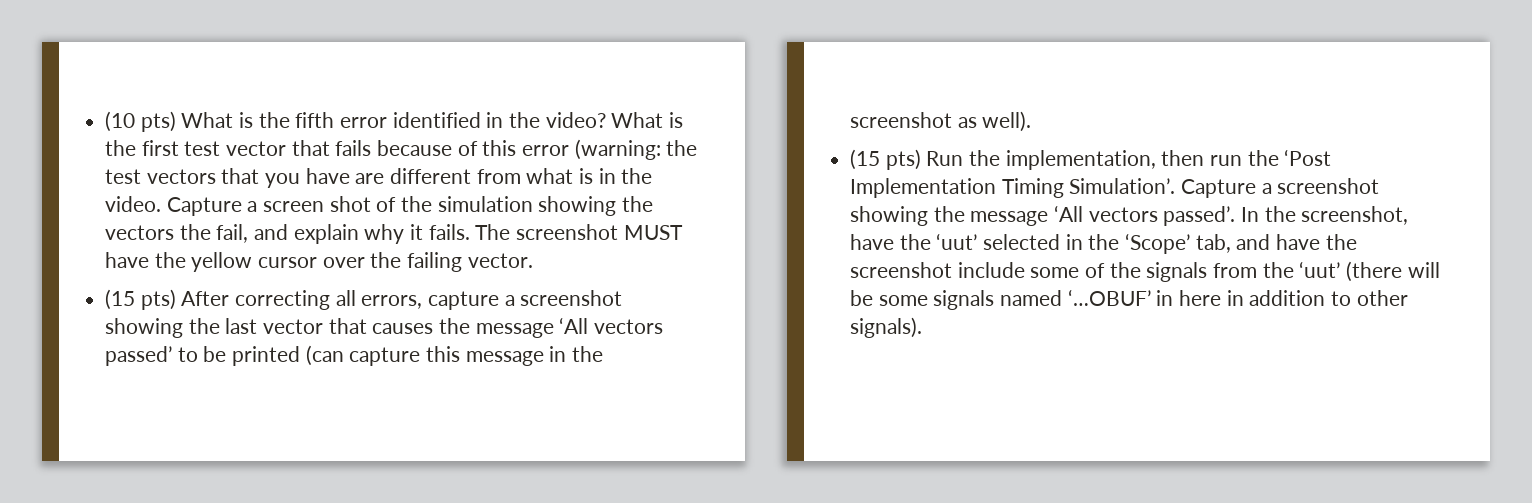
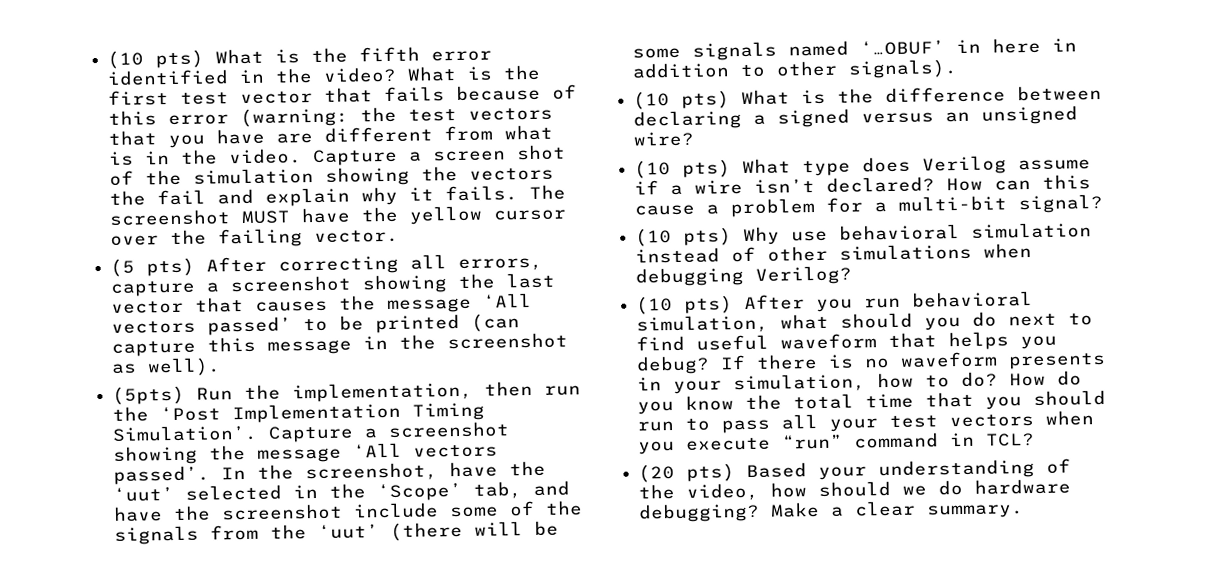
[216,224,249,243] fail, -> [157,189,207,206] fail
[105,289,136,310] (15 -> [110,258,136,277] (5
[850,149,921,170] (15 pts) -> [112,385,186,405] (5pts)
(923, 327) none -> [633,85,1103,110] [633,105,1079,130] [633,131,695,147] [634,155,1092,179] [634,174,1092,196] [634,193,1104,218] [635,222,1093,247] [635,242,1033,264] [635,265,853,287] [636,290,1034,315] [636,311,1094,334] [636,331,1058,352] [636,351,1107,375] [637,370,1083,395] [637,389,1107,415] [637,410,1095,434] [638,432,1036,455] [638,458,1072,483] [638,478,1072,501] [638,500,1025,523] // (10 pts) What is the difference between declaring a signed versus an unsigned wire? // (10 pts) What type does Verilog assume if a wire isn’t declared? How can this cause a problem for a multi-bit signal? // (10 pts) Why use behavioral simulation instead of other simulations when debugging Verilog? // (10 pts) After you run behavioral simulation, what should you do next to find useful waveform that helps you debug? If there is no waveform presents in your simulation, how to do? How do you know the total time that you should run to pass all your test vectors when you execute “run” command in TCL? // (20 pts) Based your understanding of the video, how should we do hardware debugging? Make a clear summary.

